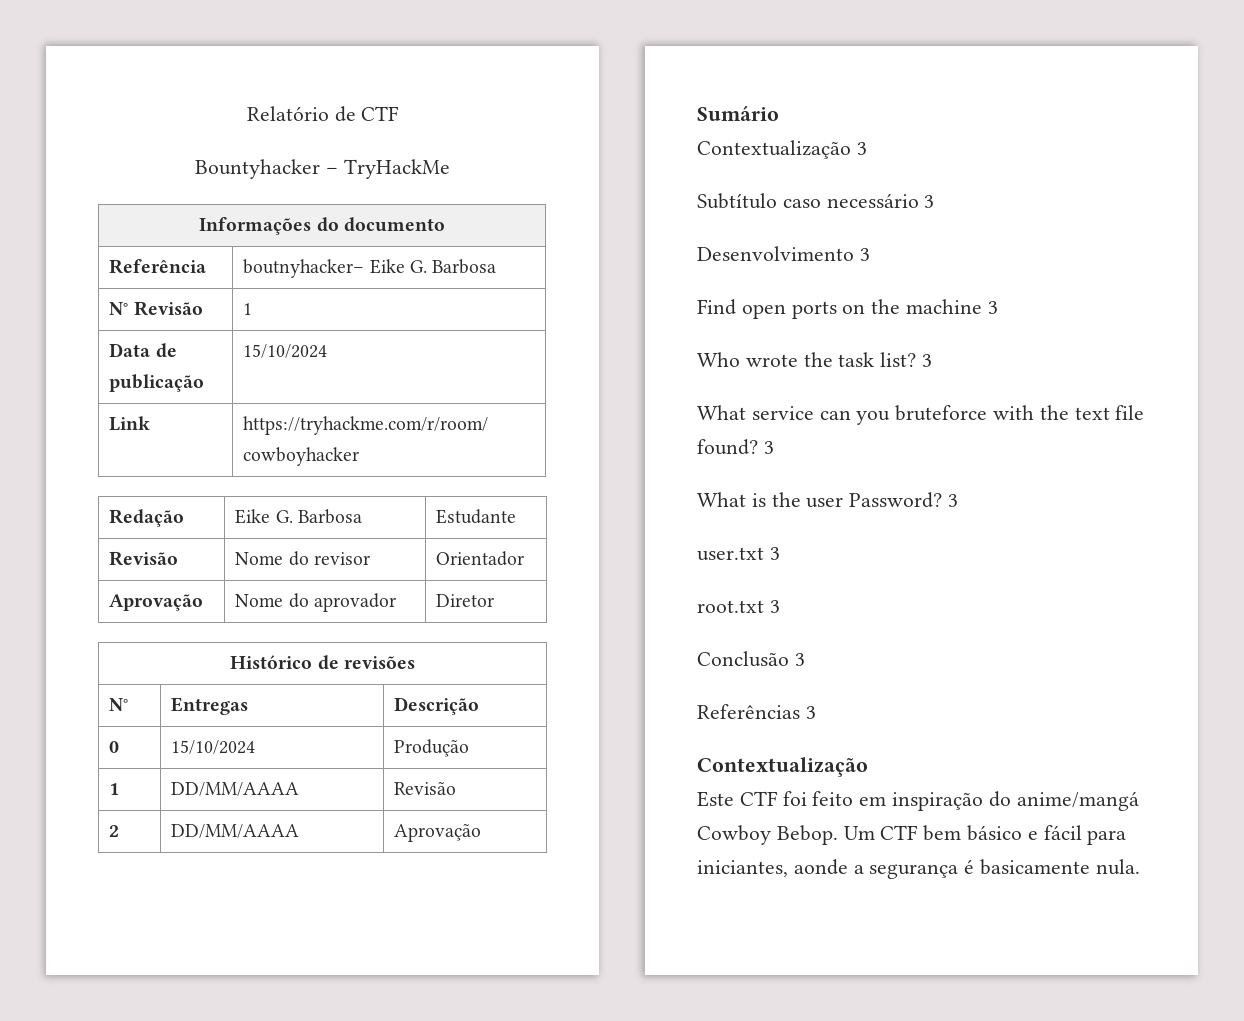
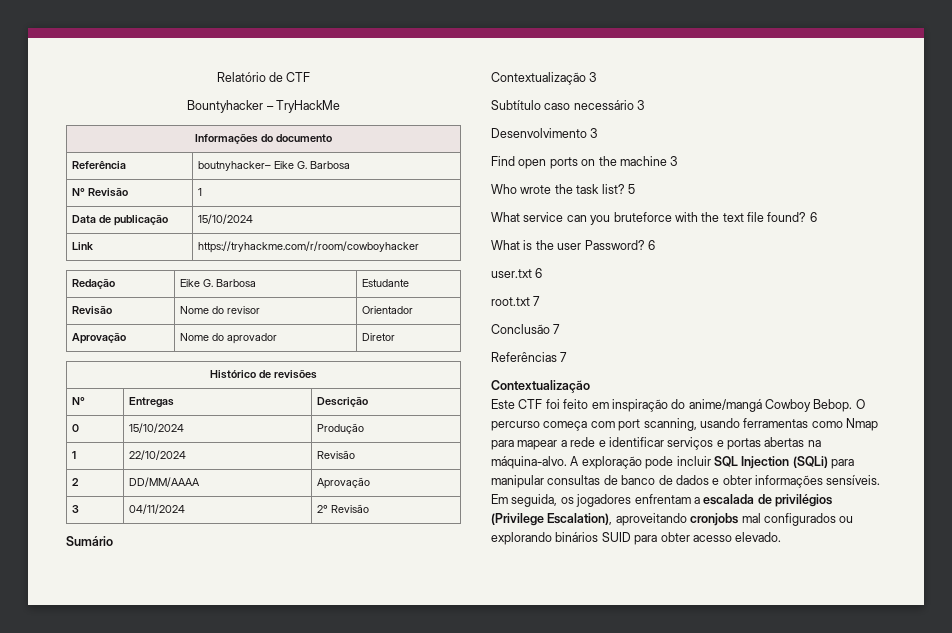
[171,782,300,796] DD/MM/AAAA -> [128,450,186,460] 22/10/2024
(482, 832) none -> [71,505,79,513] [128,504,185,514] [316,504,369,513] // 3 | 04/11/2024 | 2° Revisão
[922,354,933,367] 3 -> [627,184,635,194] 5
[763,441,774,454] 3 -> [809,212,817,222] 6
[948,494,959,507] 3 -> [647,240,655,250] 6
[769,547,780,560] 3 -> [535,268,543,278] 6
[769,600,780,613] 3 -> [533,296,541,306] 7
[794,653,805,666] 3 -> [553,324,561,334] 7
[805,706,816,719] 3 -> [560,352,568,362] 7
[843,825,1127,845] [697,859,1140,879] Um CTF bem básico e fácil para iniciantes, aonde a segurança é basicamente nula. -> [855,399,865,409] [491,418,878,431] [491,437,821,450] [491,456,854,469] [491,475,881,488] [491,494,832,507] [491,513,854,526] [491,532,782,545] O percurso começa com port scanning, usando ferramentas como Nmap para mapear a rede e identificar serviços e portas abertas na máquina-alvo. A exploração pode incluir SQL Injection (SQLi) para manipular consultas de banco de dados e obter informações sensíveis. Em seguida, os jogadores enfrentam a escalada de privilégios (Privilege Escalation), aproveitando cronjobs mal configurados ou explorando binários SUID para obter acesso elevado.

